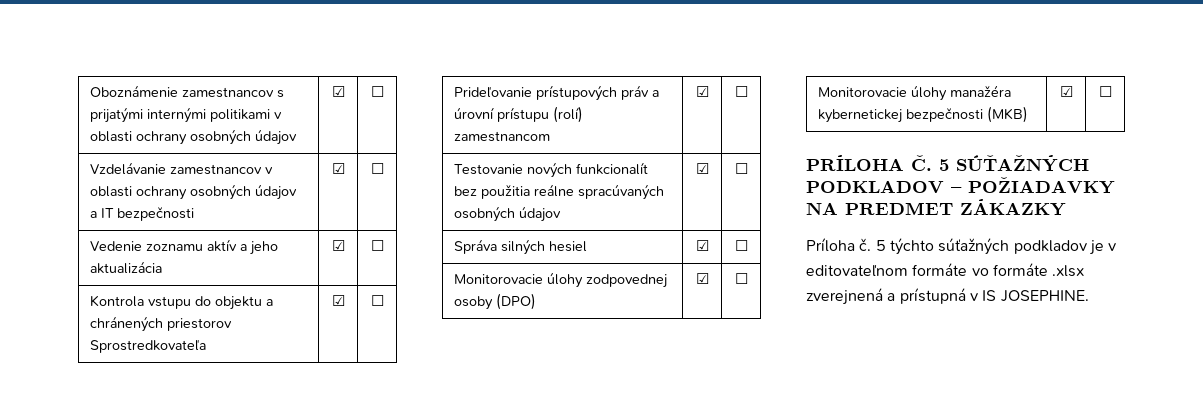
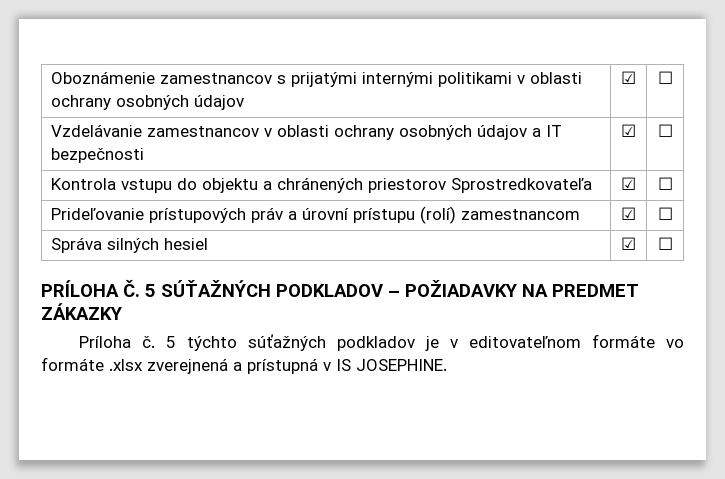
[90,239,279,255] [90,261,163,274] [331,240,345,251] [370,240,384,251] // Vedenie zoznamu aktív a jeho aktualizácia | ☑ | ☐ -> (673, 130) none
[454,162,649,178] [454,184,665,200] [454,206,562,222] [695,163,709,174] [734,163,748,174] // Testovanie nových funkcionalít bez použitia reálne spracúvaných osobných údajov | ☑ | ☐ -> (673, 213) none
[454,272,668,288] [454,293,537,310] [695,273,709,284] [734,273,748,284] [818,85,1012,101] [818,106,1029,123] [1059,86,1073,97] [1098,86,1112,97] // Monitorovacie úlohy zodpovednej osoby (DPO) | ☑ | ☐ // Monitorovacie úlohy manažéra kybernetickej bezpečnosti (MKB) | ☑ | ☐ -> (673, 243) none

